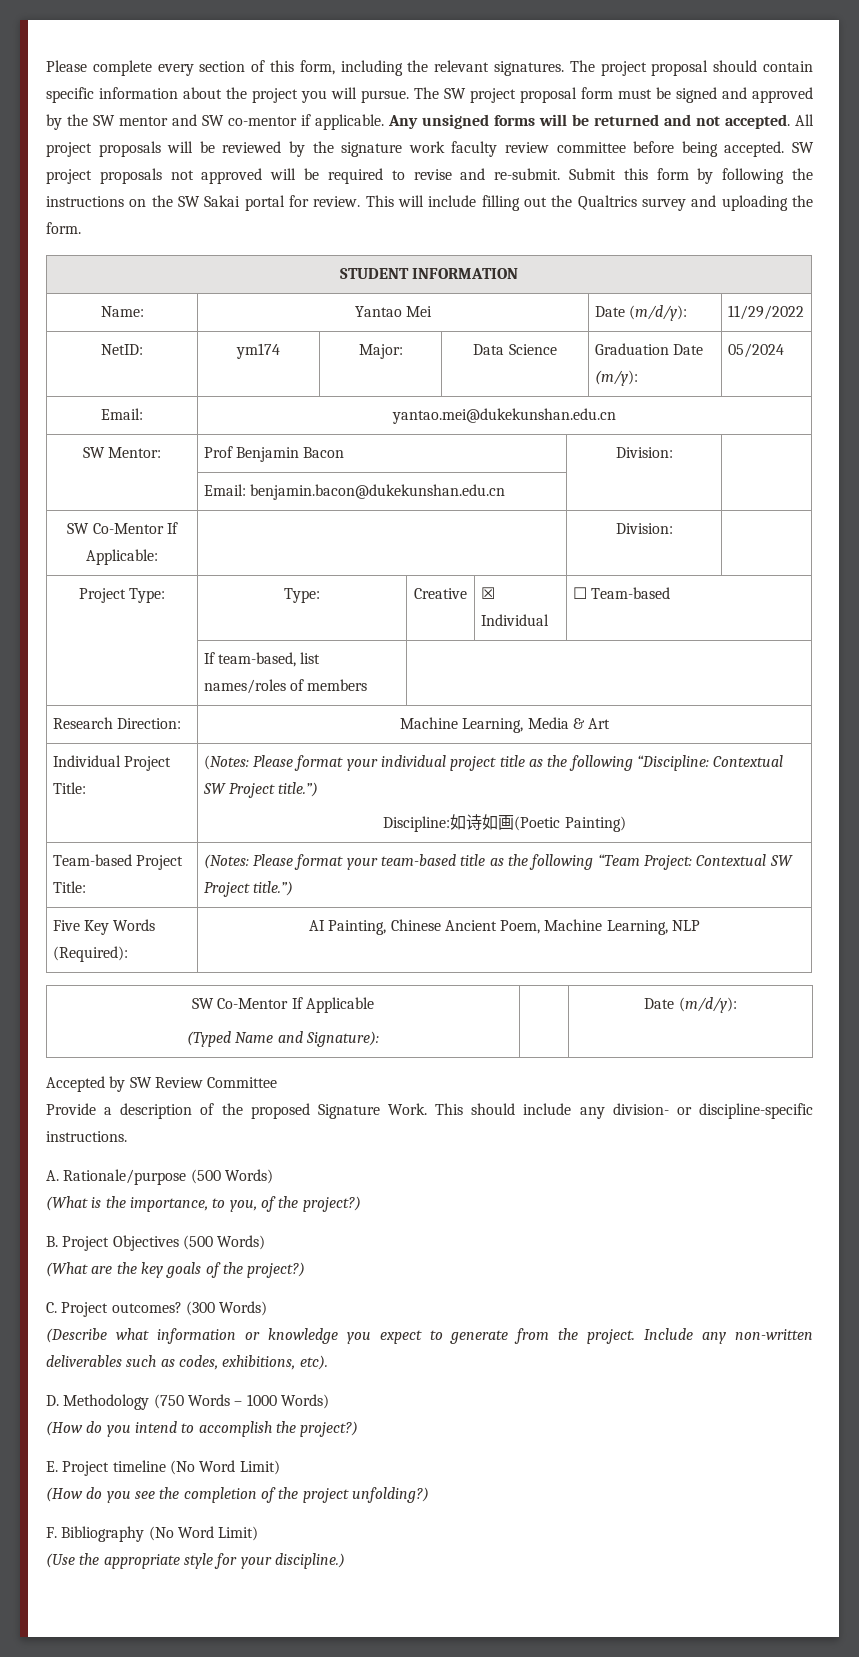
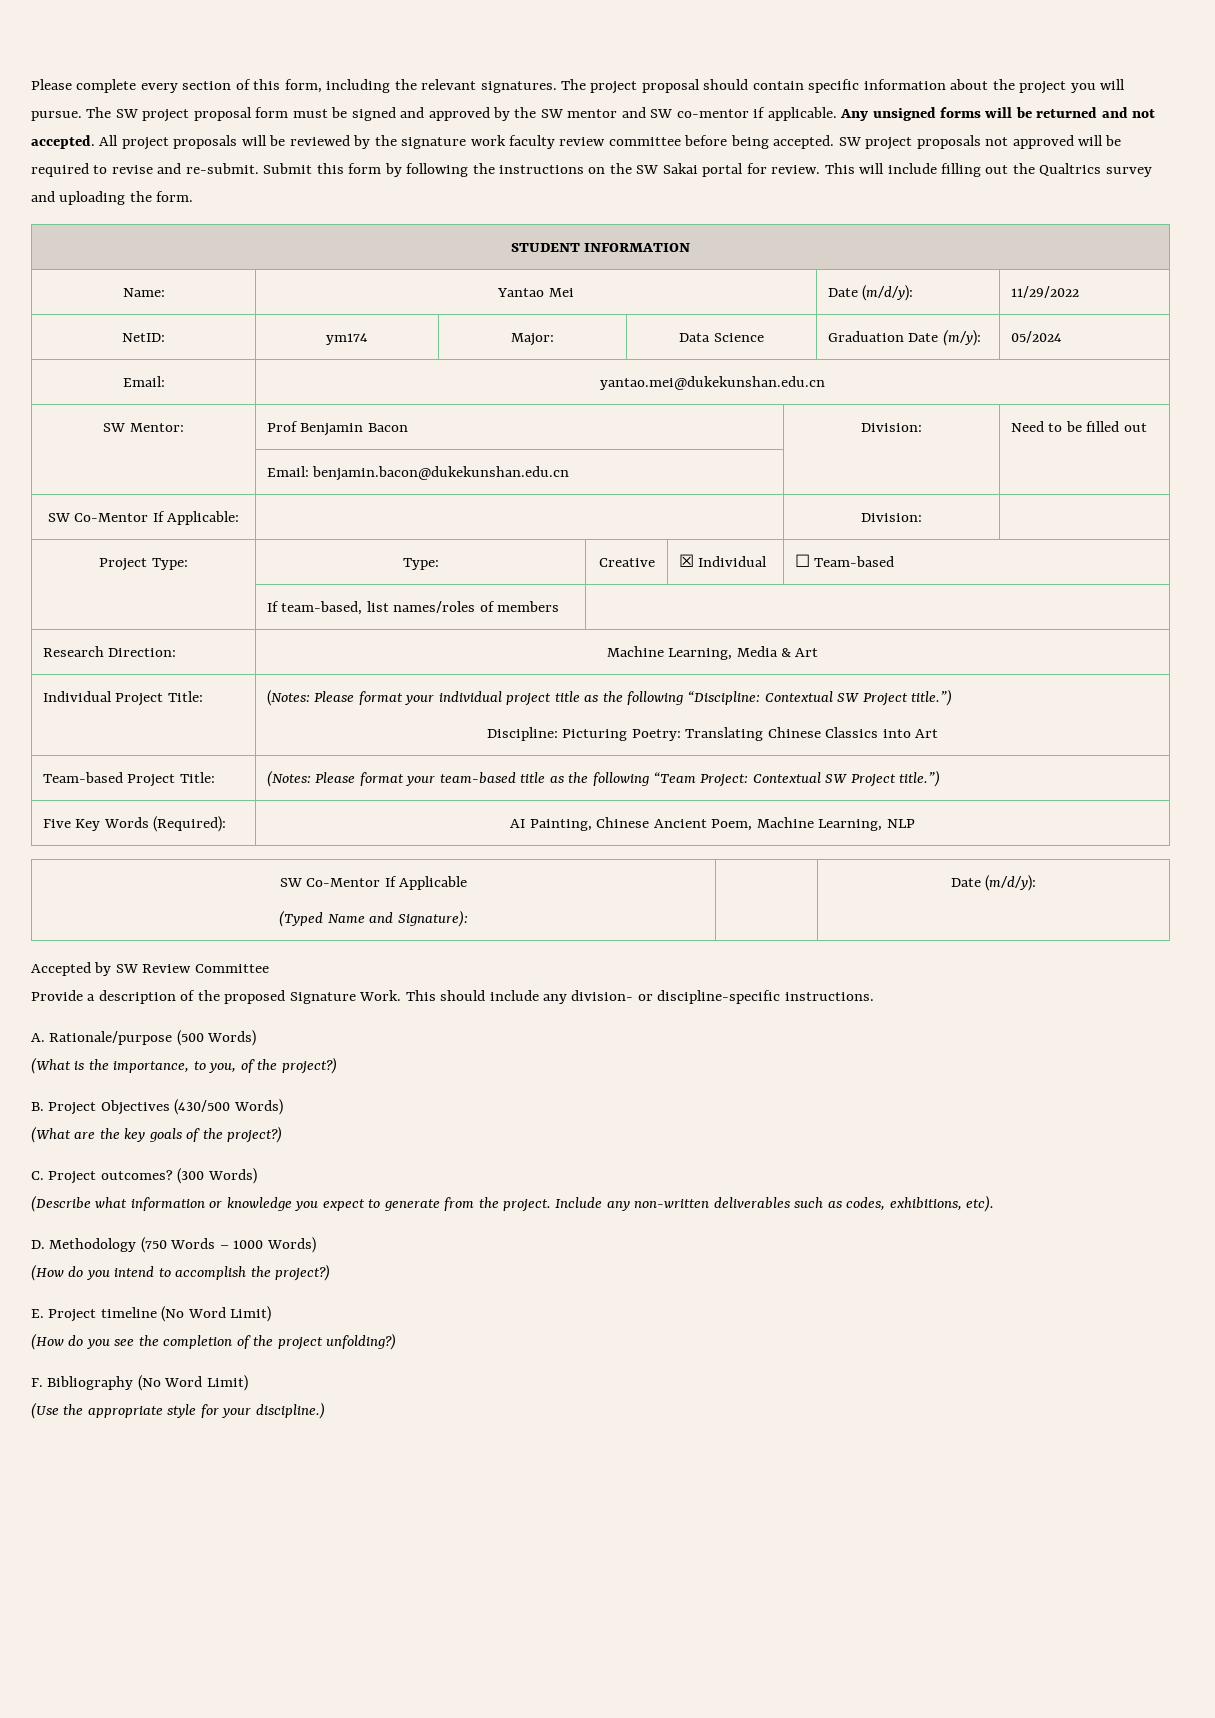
(673, 452) none -> [1010,421,1147,432] Need to be filled out
[450,814,626,832] 如诗如画(Poetic Painting) -> [562,727,939,741] Picturing Poetry: Translating Chinese Classics into Art
[182,1235,213,1250] (500 -> [174,1099,231,1115] (430/500

